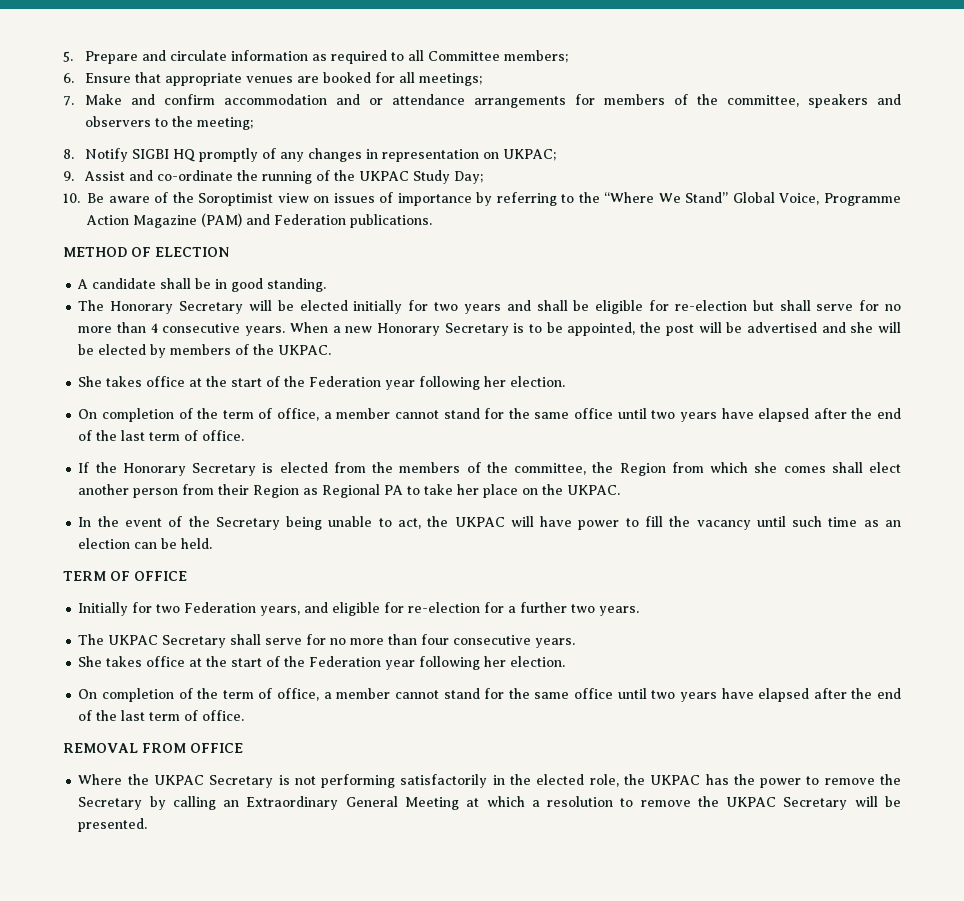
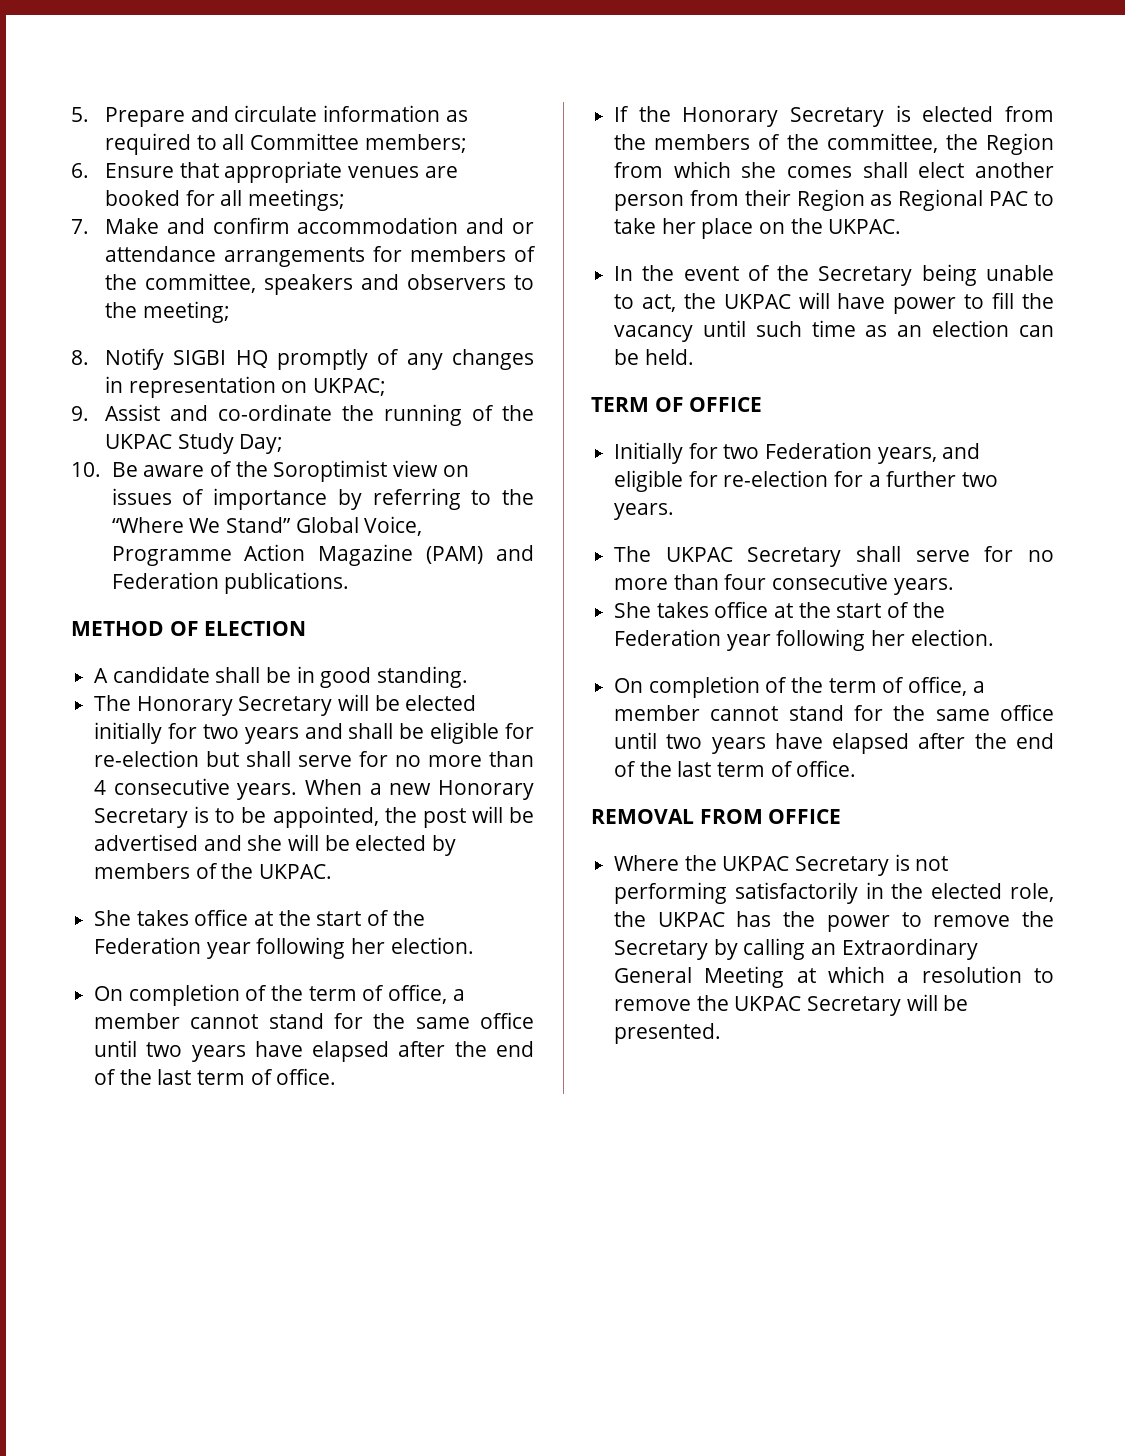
[384,485,404,495] PA -> [989,191,1029,206] PAC

